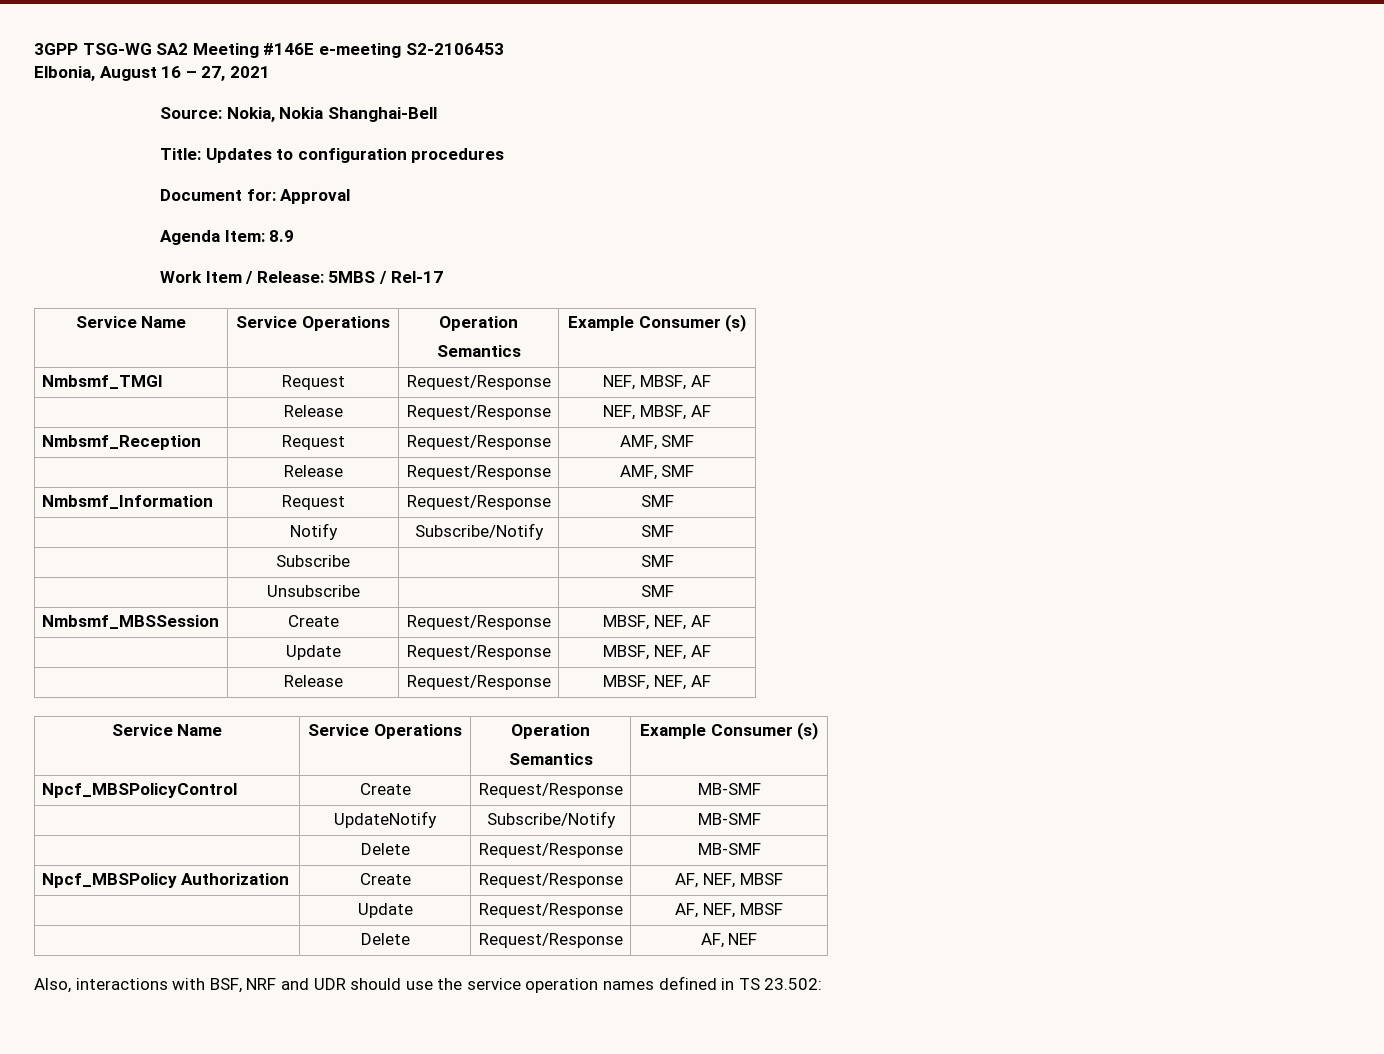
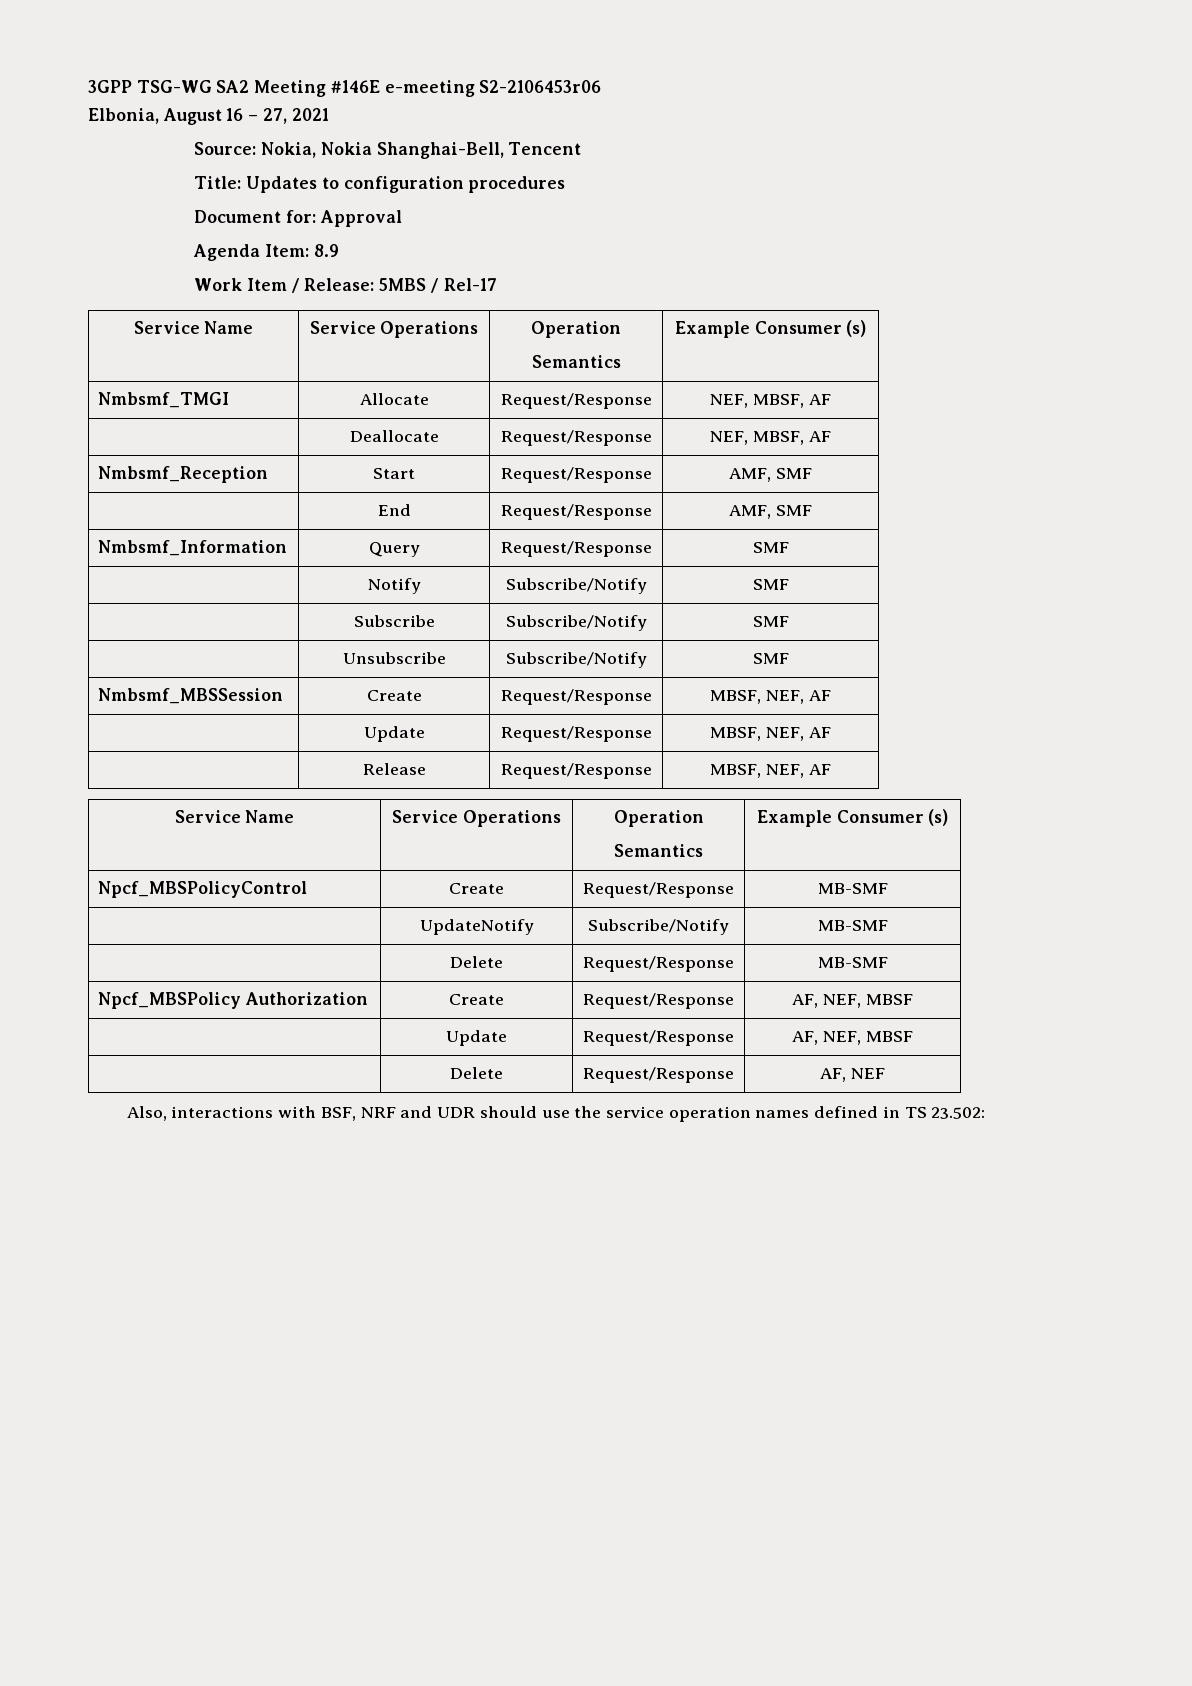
[405,43,504,55] S2-2106453 -> [479,80,602,93] S2-2106453r06
[327,107,437,122] Shanghai-Bell -> [376,142,582,159] Shanghai-Bell, Tencent
[281,375,345,390] Request -> [359,393,429,405] Allocate
[283,405,343,417] Release -> [349,430,439,442] Deallocate
[281,435,345,450] Request -> [373,468,415,479] Start
[283,465,343,477] Release -> [377,504,411,516] End
[281,495,345,510] Request -> [368,542,420,557] Query
(350, 561) none -> [505,615,647,631] Subscribe/Notify
(360, 591) none -> [505,652,647,668] Subscribe/Notify

